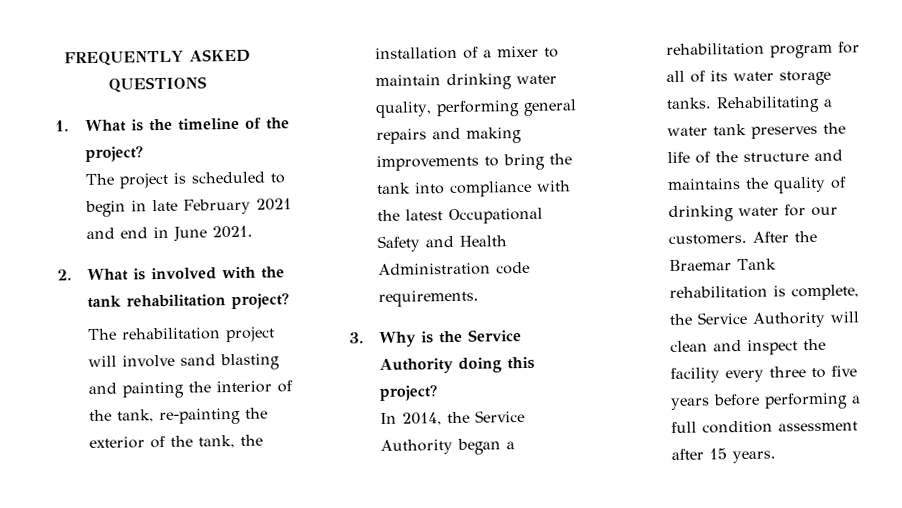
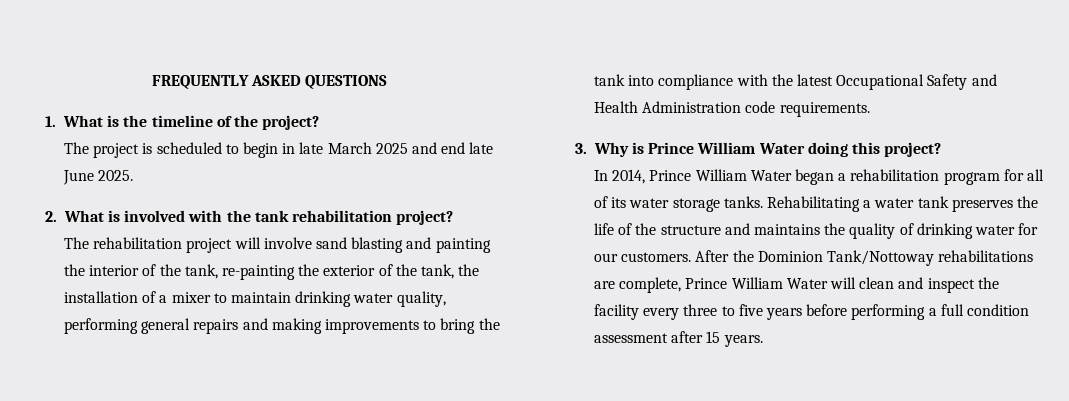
[182,198,292,215] [85,225,253,242] February 2021 and end in June 2021. -> [327,142,494,154] [63,170,134,185] March 2025 and end late June 2025.
[438,329,522,344] [378,357,454,375] the Service Authority -> [648,142,805,154] Prince William Water
[446,410,525,424] [379,438,453,456] the Service Authority -> [649,169,792,181] Prince William Water
[668,258,777,272] [668,284,859,301] [668,311,826,328] Braemar Tank rehabilitation is complete, the Service Authority -> [757,250,1034,266] [594,277,828,293] Dominion Tank/Nottoway rehabilitations are complete, Prince William Water

